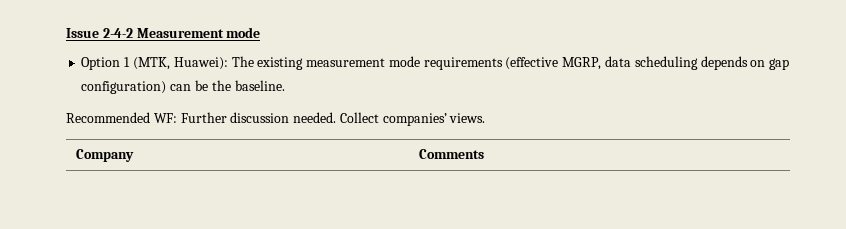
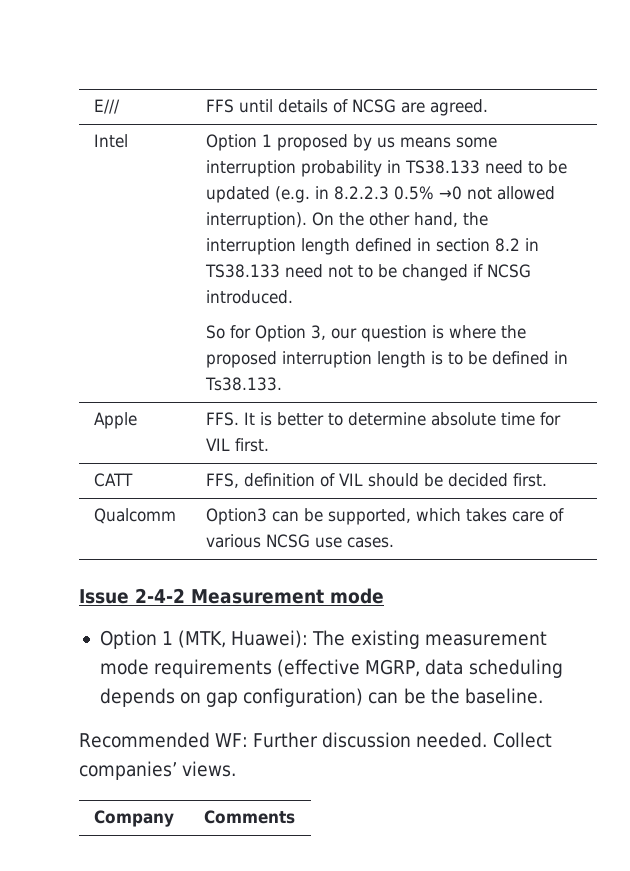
(66, 33) none -> [93,99,120,114] [205,99,488,116] [93,134,128,148] [205,134,497,151] [205,160,567,177] [205,186,555,203] [205,212,488,229] [205,238,539,255] [204,264,531,281] [205,290,293,304] [205,325,526,342] [205,351,568,368] [204,377,283,391] [93,412,137,429] [205,412,561,426] [205,438,269,452] [93,473,134,487] [205,473,547,488] [93,508,176,524] [205,508,564,525] [205,534,394,548] E/// | FFS until details of NCSG are agreed. // Intel | Option 1 proposed by us means some interruption probability in TS38.133 need to be updated (e.g. in 8.2.2.3 0.5% →0 not allowed interruption). On the other hand, the interruption length defined in section 8.2 in TS38.133 need not to be changed if NCSG introduced. // So for Option 3, our question is where the proposed interruption length is to be defined in Ts38.133. // Apple | FFS. It is better to determine absolute time for VIL first. // CATT | FFS, definition of VIL should be decided first. // Qualcomm | Option3 can be supported, which takes care of various NCSG use cases. //

